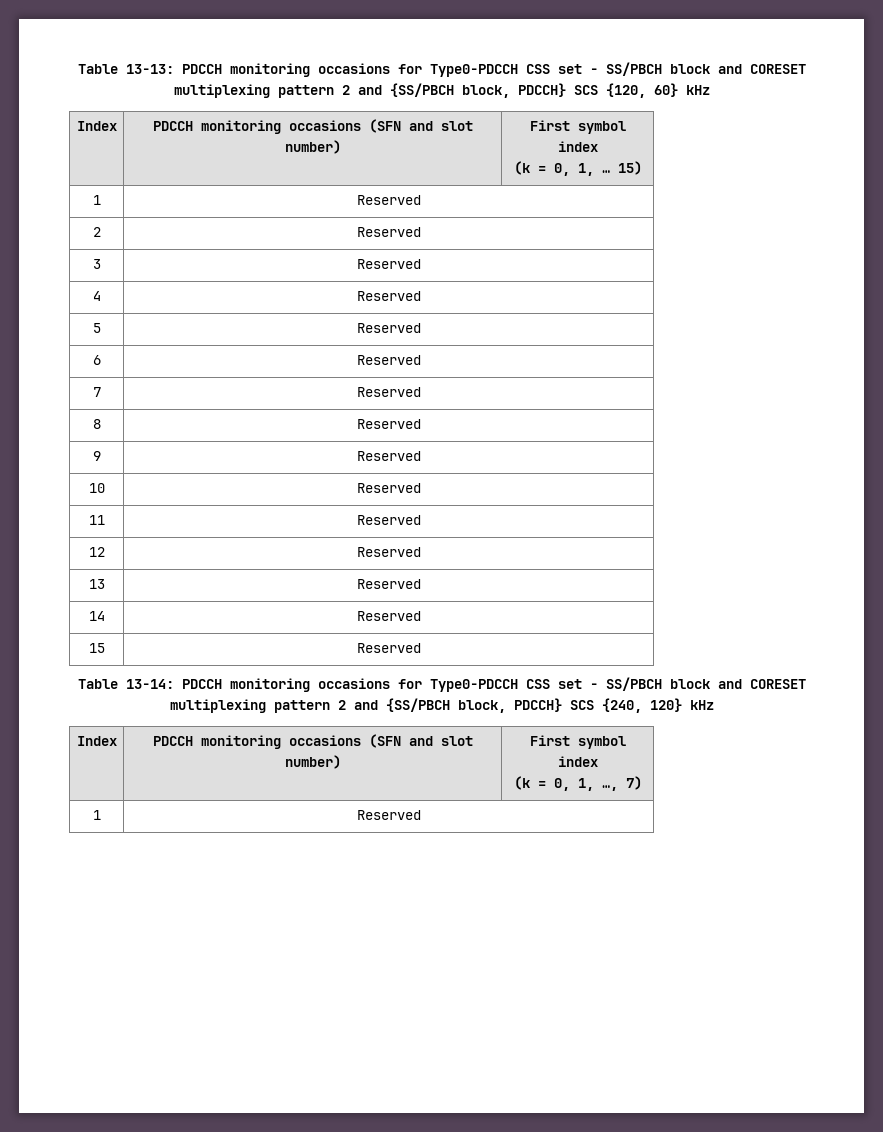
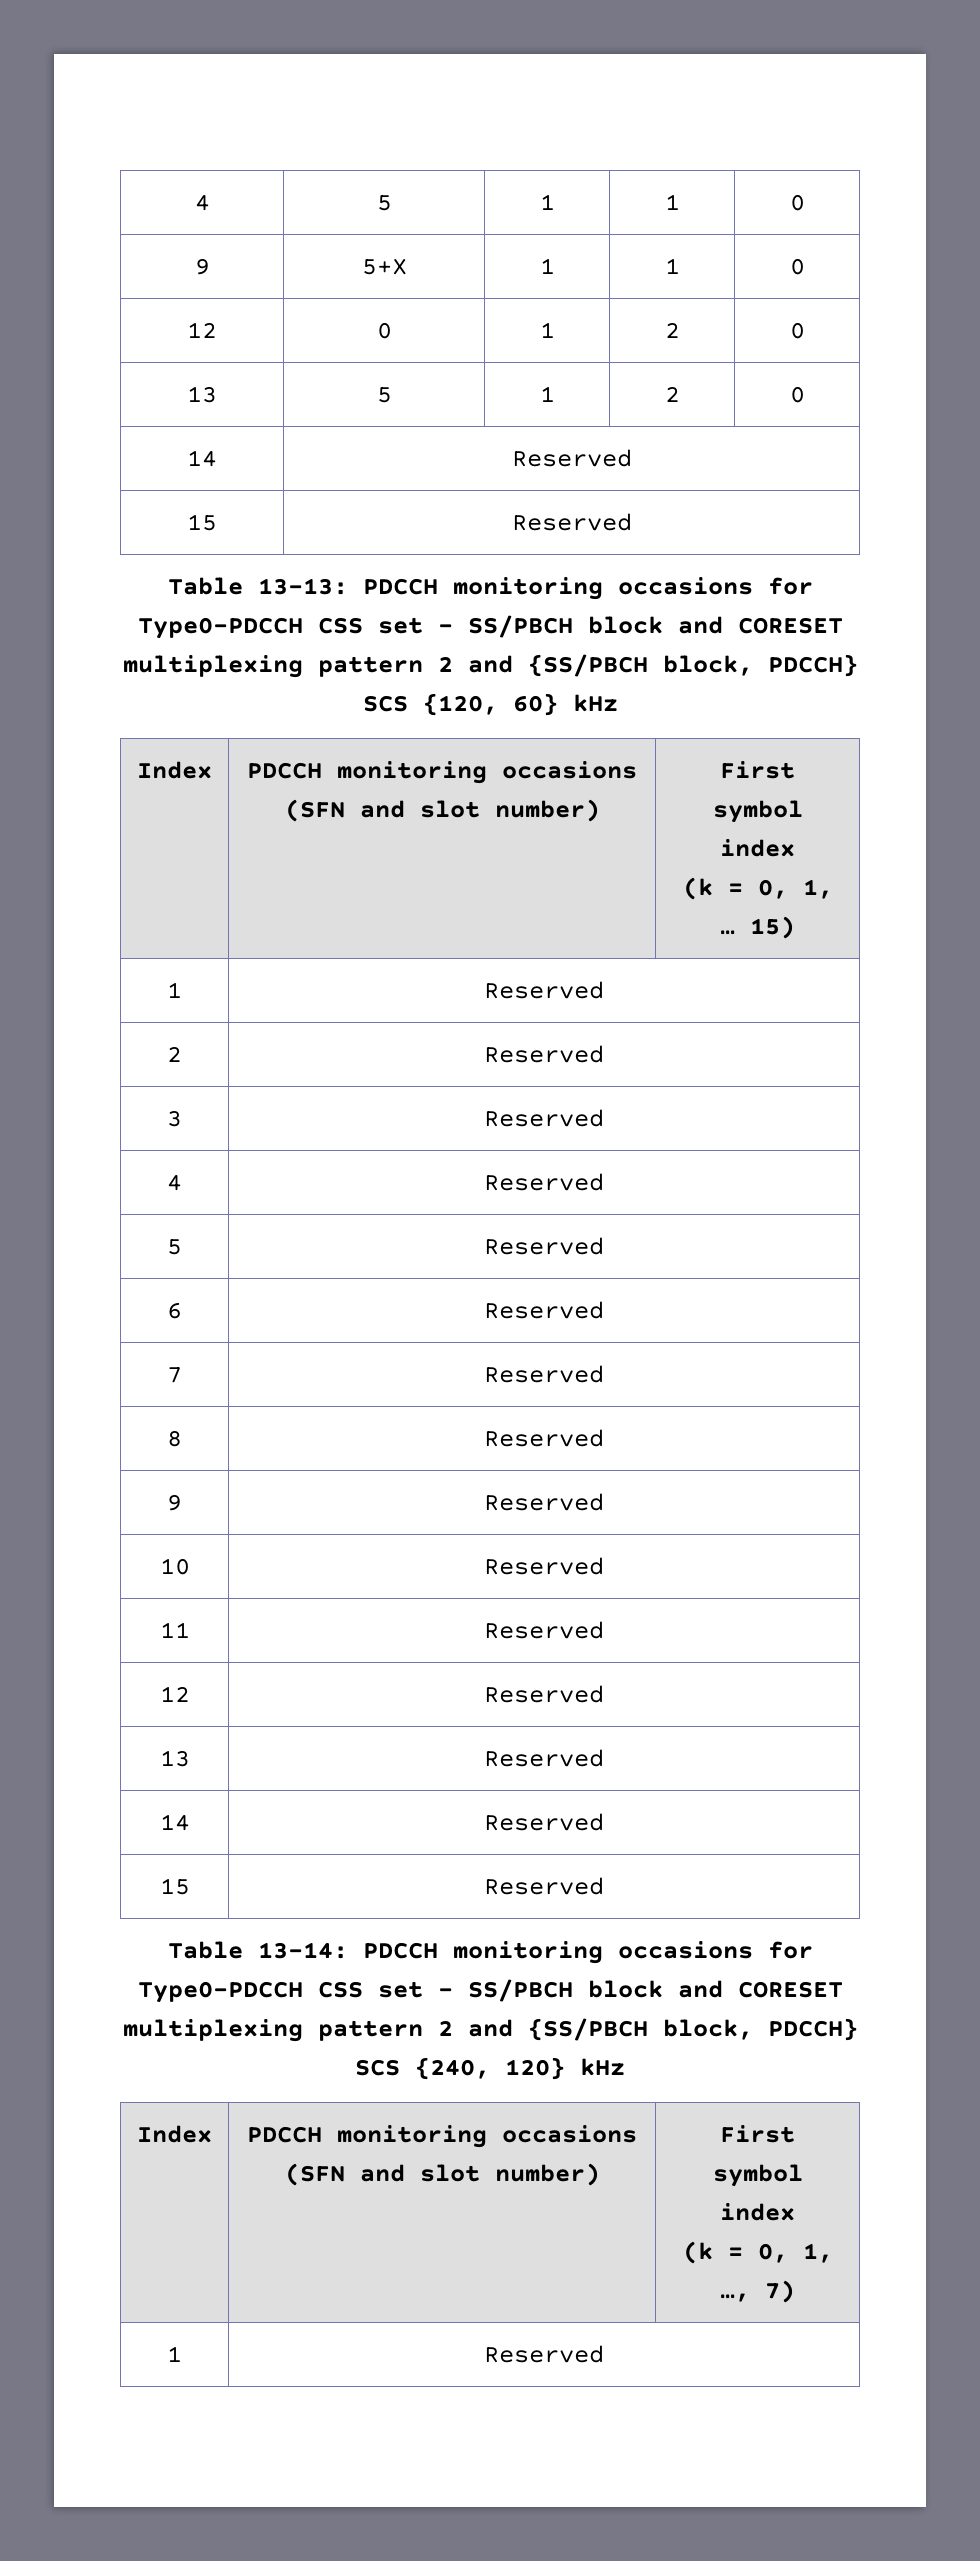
(77, 69) none -> [194,194,210,211] [376,195,392,211] [539,194,555,210] [664,194,680,210] [789,194,805,211] [194,258,210,275] [361,258,407,275] [539,258,555,274] [664,258,680,274] [789,258,805,275] [187,322,217,338] [376,322,392,339] [539,322,555,338] [664,322,680,338] [789,322,805,339] [187,386,217,403] [376,387,392,403] [539,386,555,402] [664,386,680,402] [789,386,805,403] [187,450,217,467] [511,449,632,467] [187,514,217,531] [511,513,632,531] 4 | 5 | 1 | 1 | 0 // 9 | 5+X | 1 | 1 | 0 // 12 | 0 | 1 | 2 | 0 // 13 | 5 | 1 | 2 | 0 // 14 | Reserved // 15 | Reserved //

